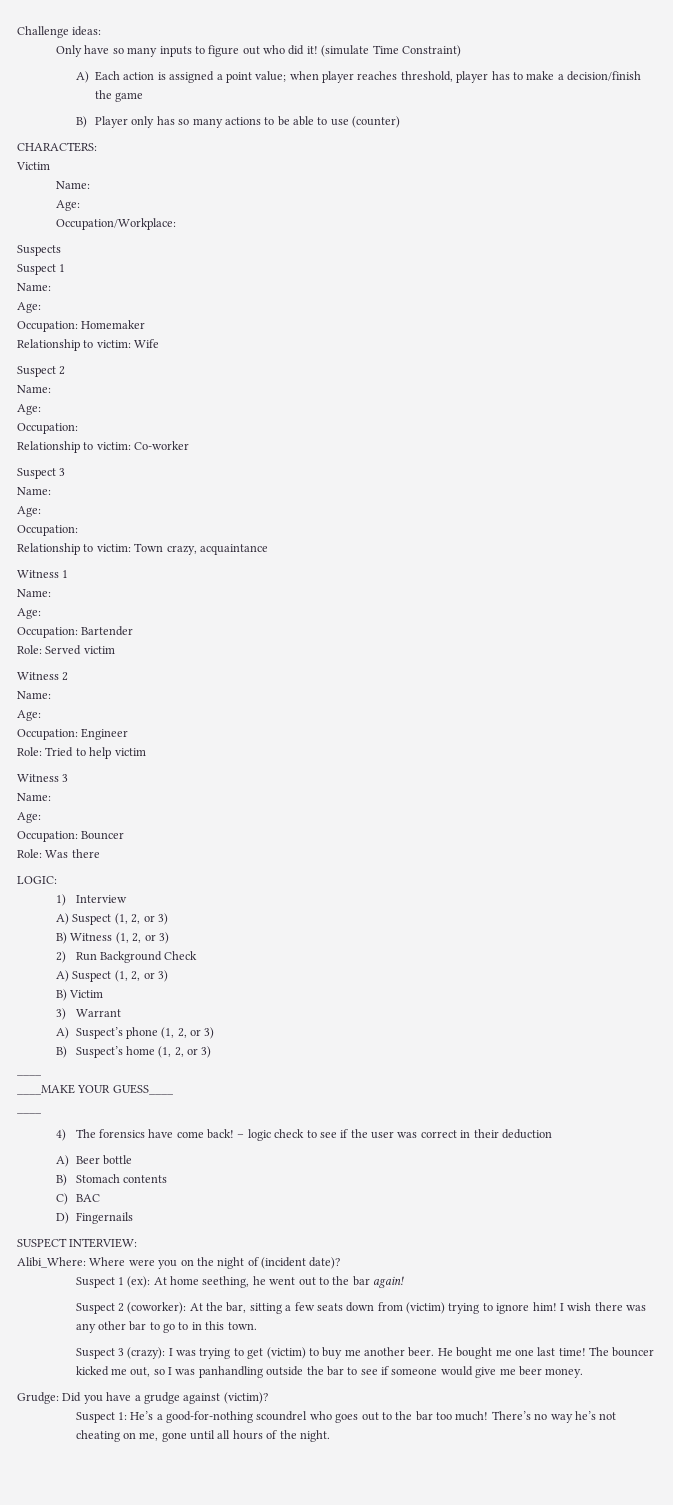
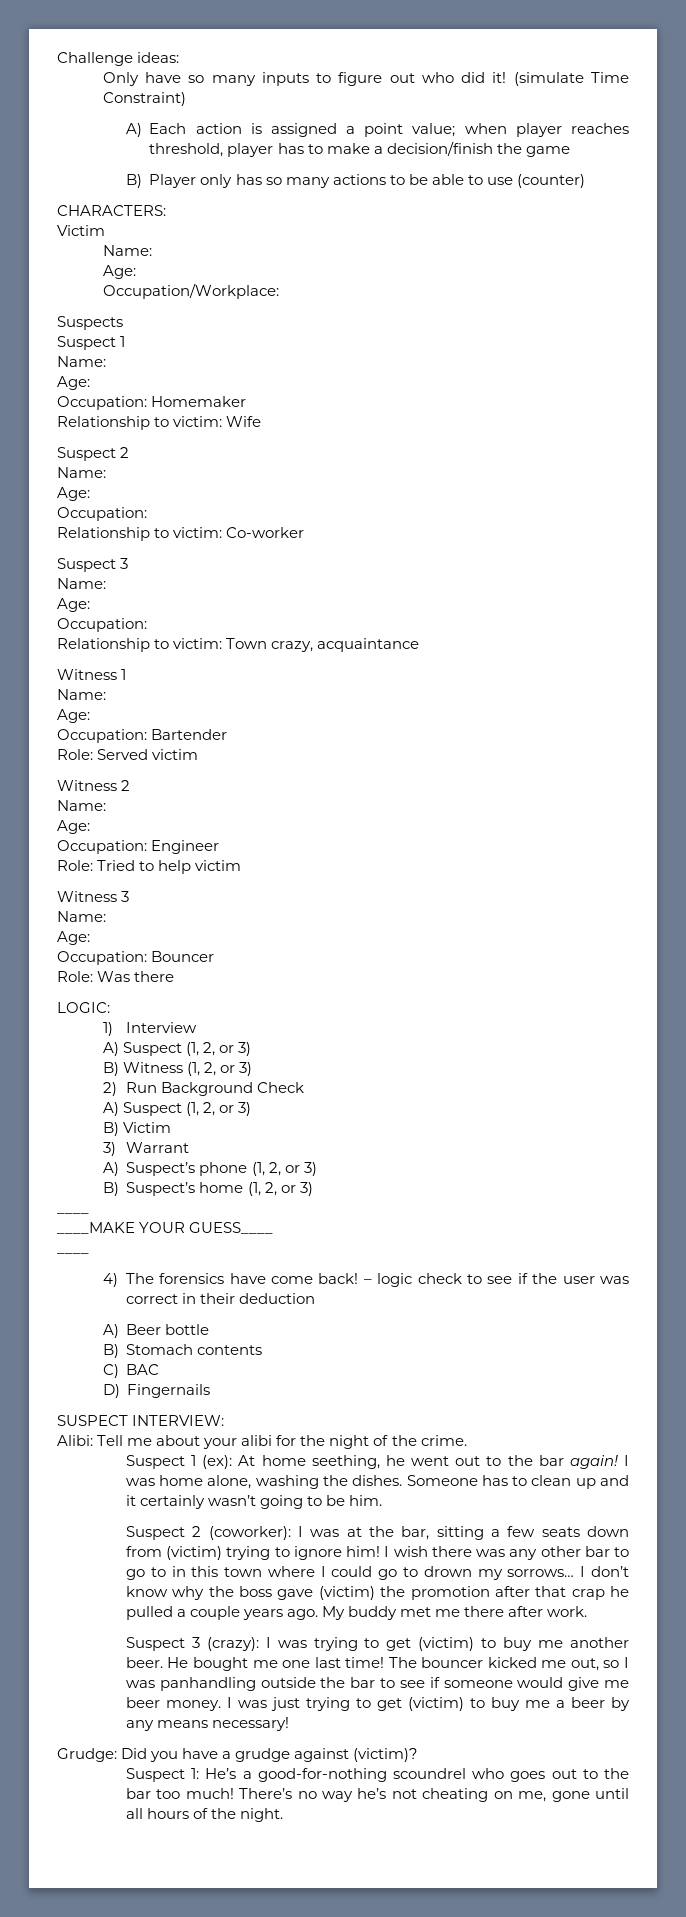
[17,1257,194,1269] Alibi_Where: Where were you on -> [57,1435,297,1449] Alibi: Tell me about your alibi for
[261,1257,341,1269] (incident date)? -> [391,1435,467,1446] the crime.
(405, 1282) none -> [624,1455,629,1466] [125,1475,629,1489] [125,1495,383,1509] I was home alone, washing the dishes. Someone has to clean up and it certainly wasn’t going to be him.
[189,1303,203,1311] At -> [297,1526,362,1537] I was at
[227,1322,257,1330] town. -> [224,1566,629,1580] [125,1586,629,1600] [125,1606,588,1620] town where I could go to drown my sorrows… I don’t know why the boss gave (victim) the promotion after that crap he pulled a couple years ago. My buddy met me there after work.
(584, 1373) none -> [226,1697,631,1711] [125,1717,290,1731] I was just trying to get (victim) to buy me a beer by any means necessary!

